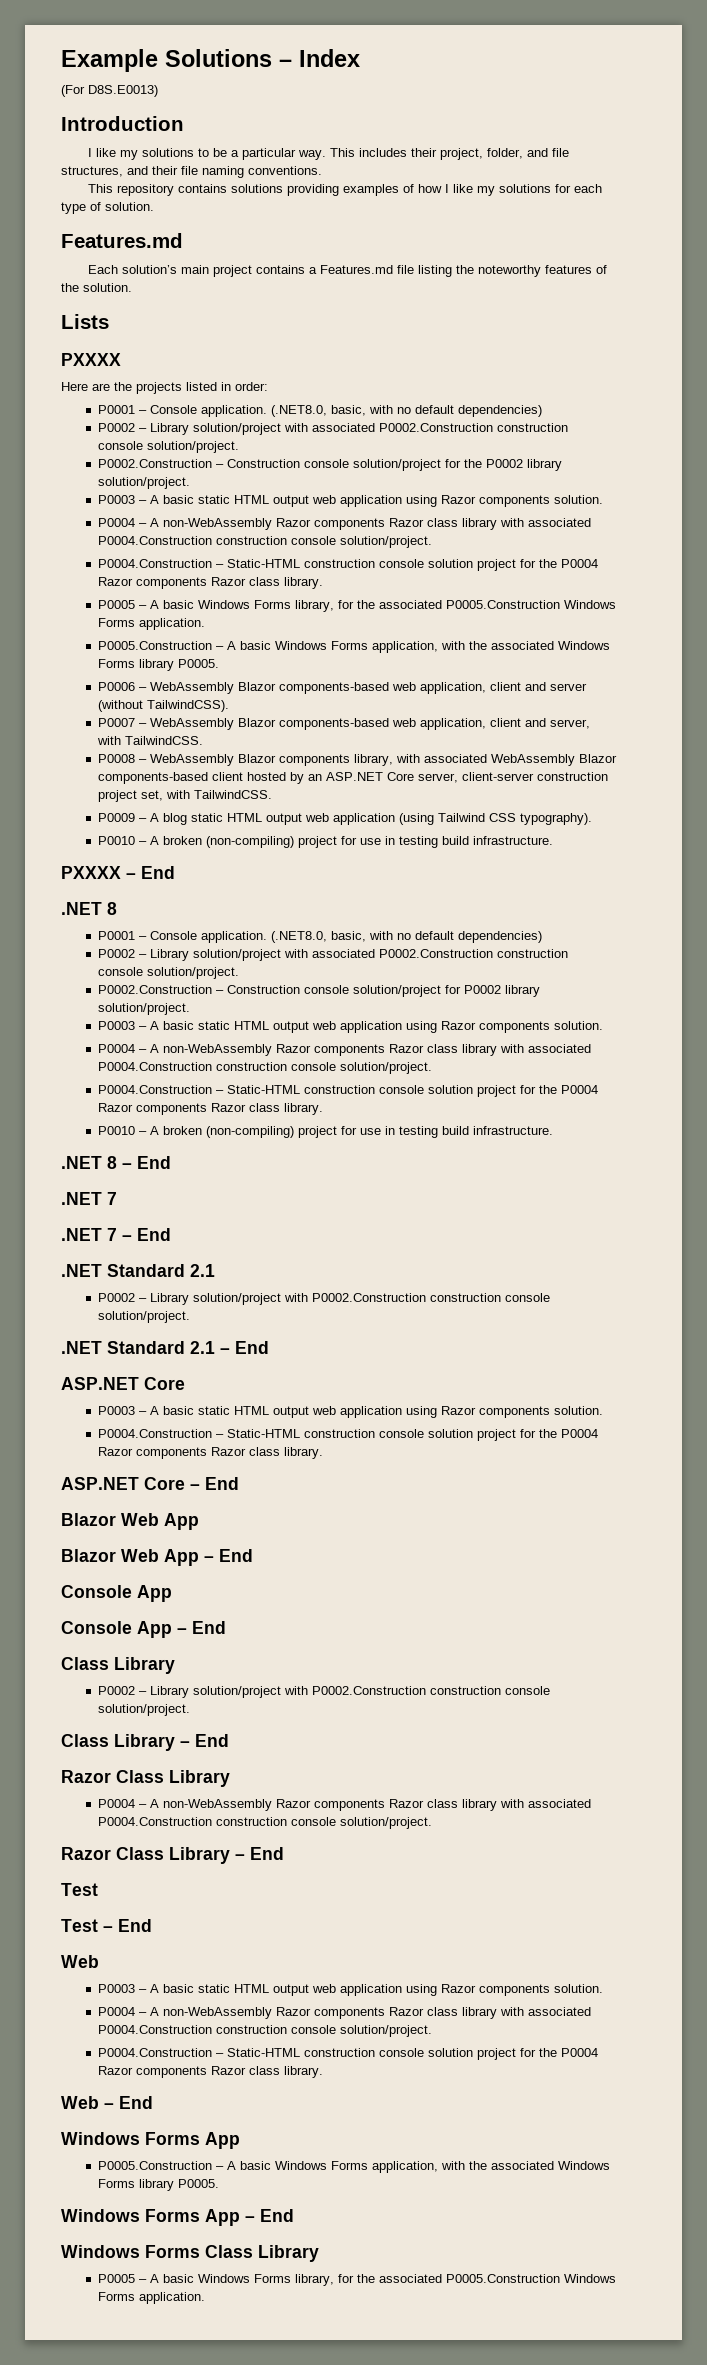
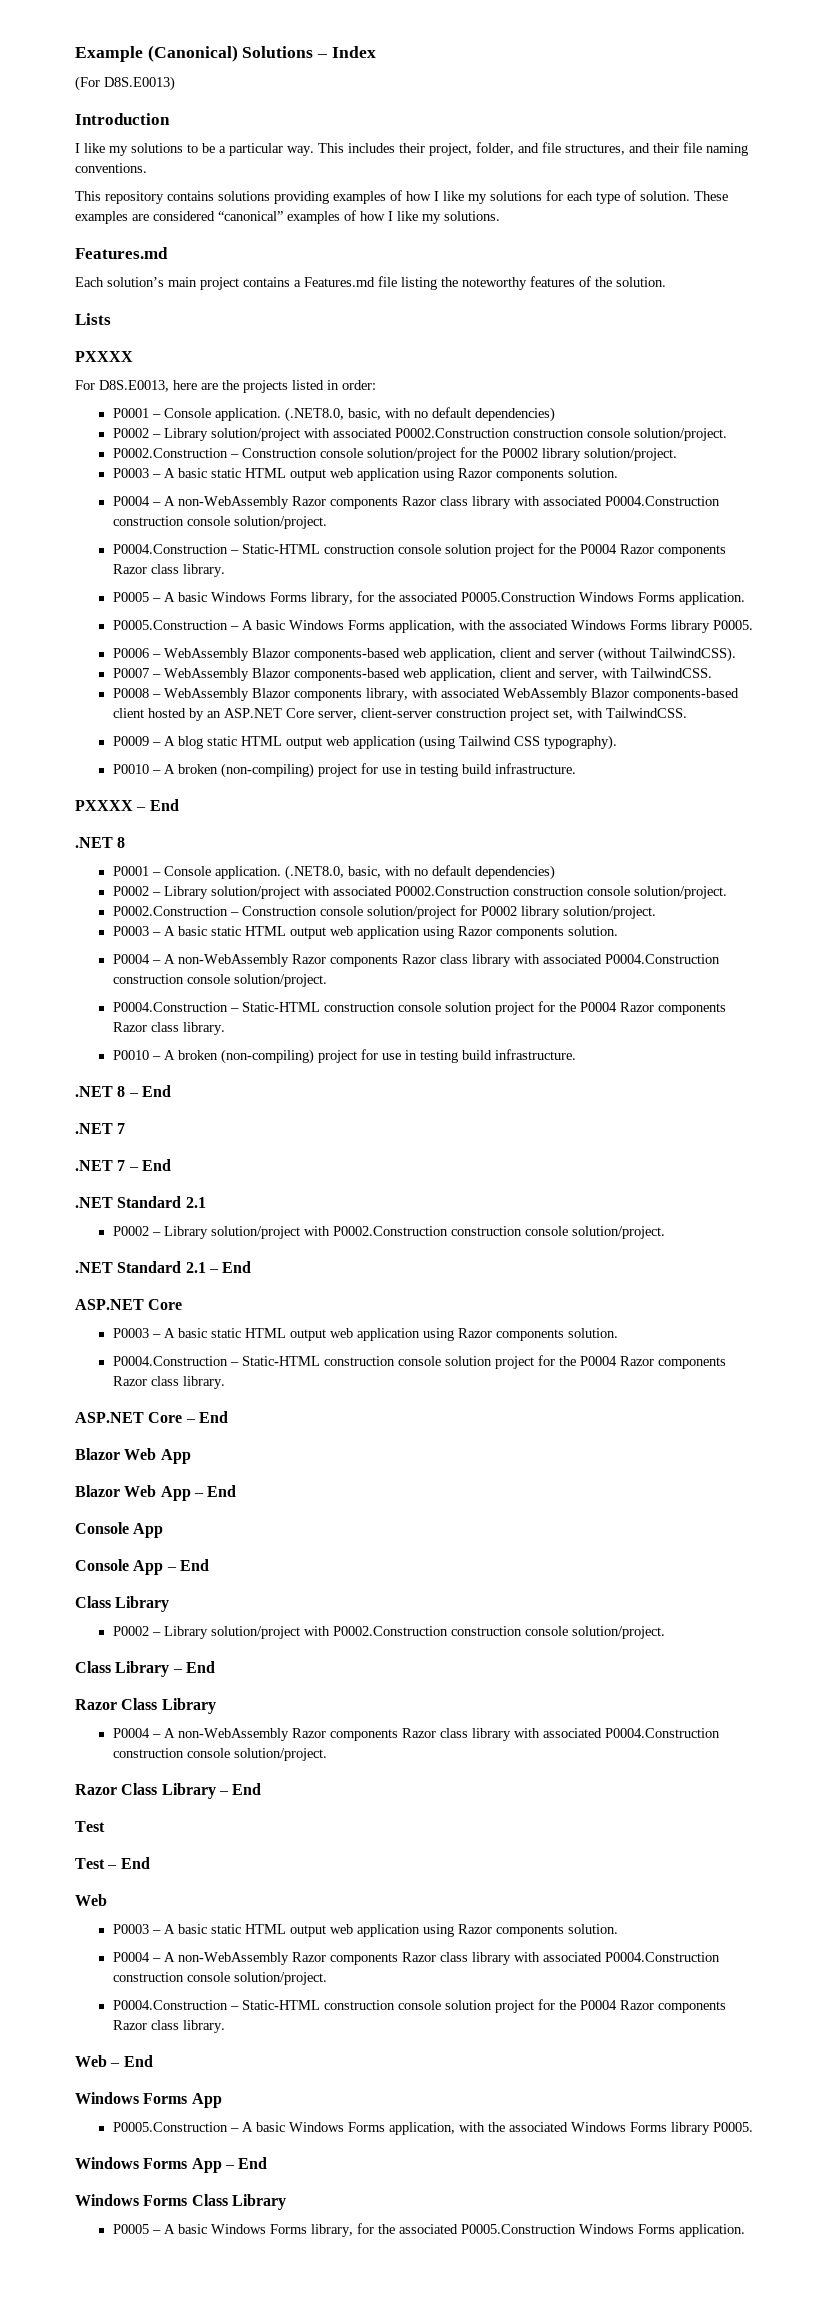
(158, 60) none -> [147,45,238,62] (Canonical)
(154, 206) none -> [694,191,728,201] [75,210,500,224] These examples are considered “canonical” examples of how I like my solutions.
[61,382,88,391] Here -> [75,380,197,392] For D8S.E0013, here

